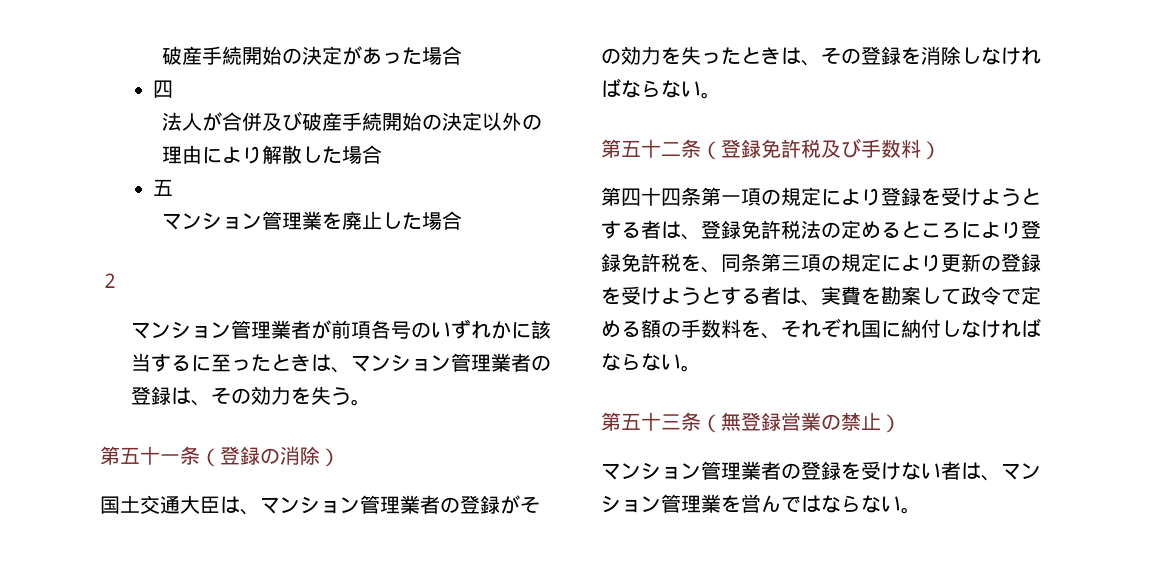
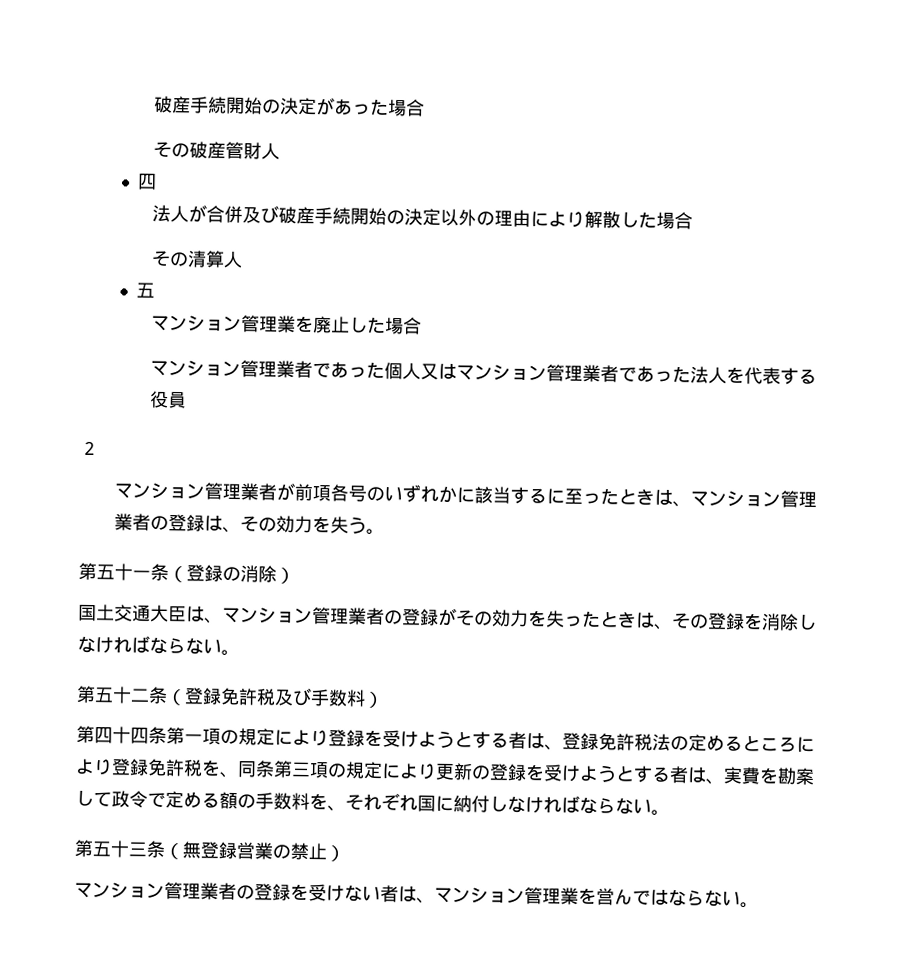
(463, 55) none -> [153,141,281,160] // その破産管財人
(383, 154) none -> [151,250,244,269] // その清算人
(463, 220) none -> [150,360,818,385] [149,390,188,409] // マンション管理業者であった個人又はマンション管理業者であった法人を代表する役員

